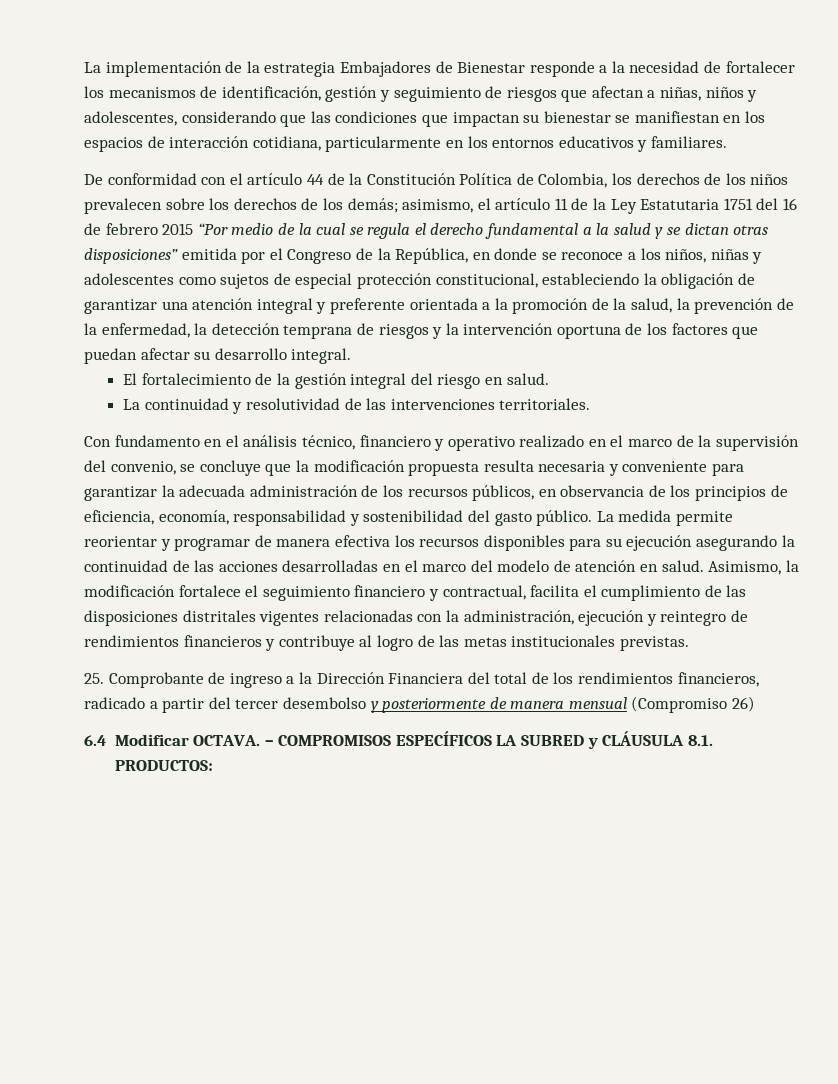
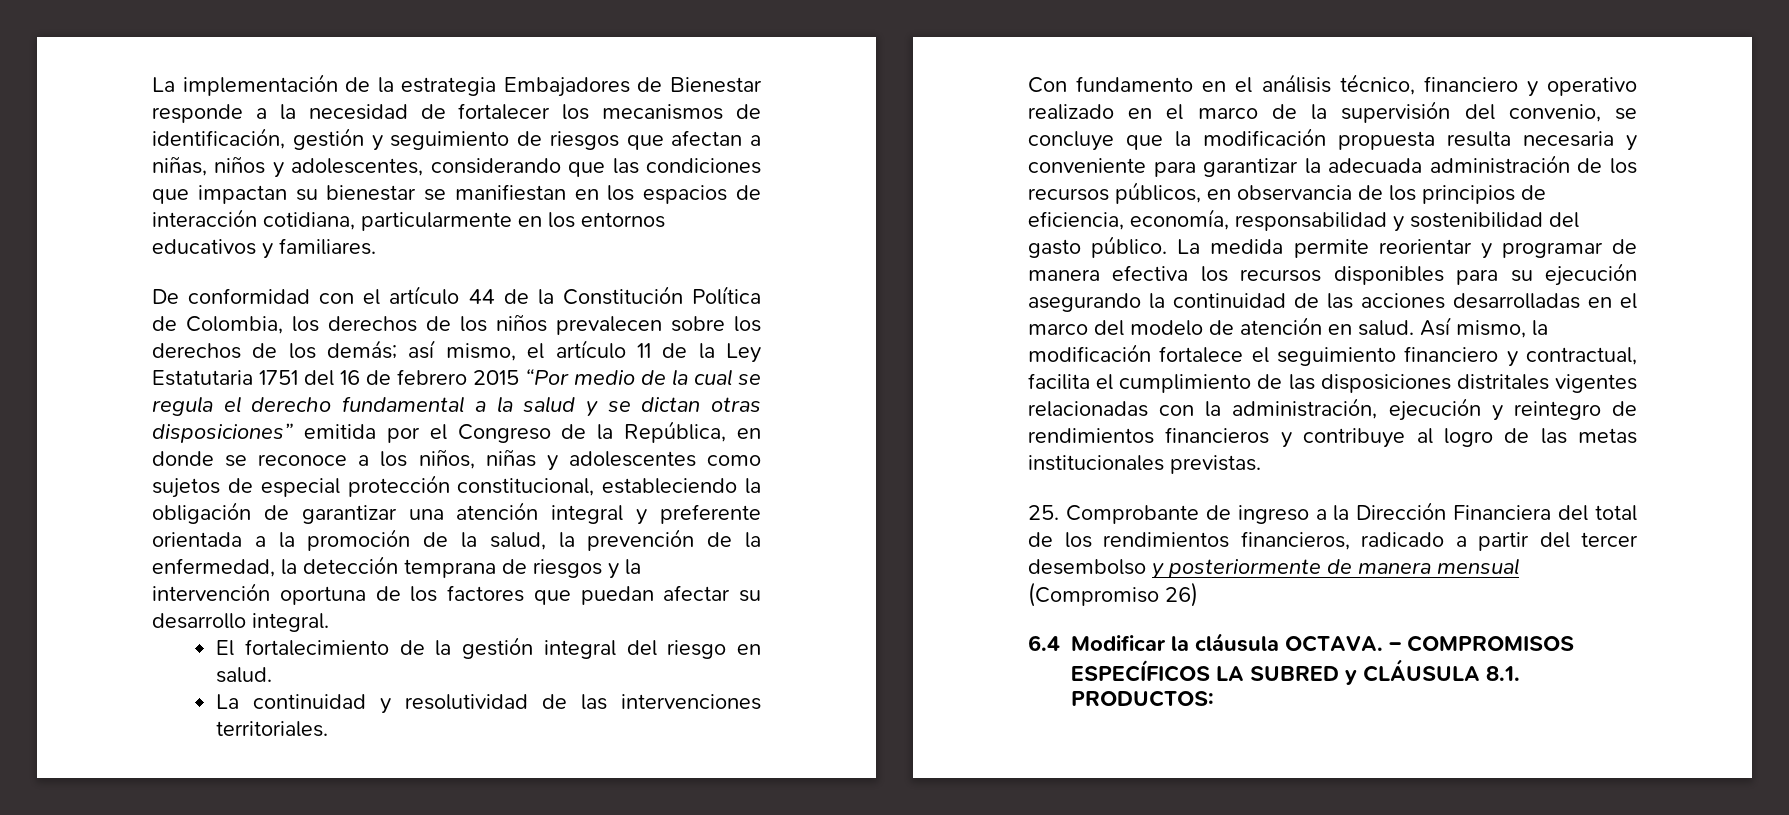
[402,199,474,213] asimismo, -> [408,340,516,361] así mismo,
[708,561,782,575] Asimismo, -> [1420,317,1526,338] Así mismo,
(189, 740) none -> [1171,633,1279,652] la cláusula

